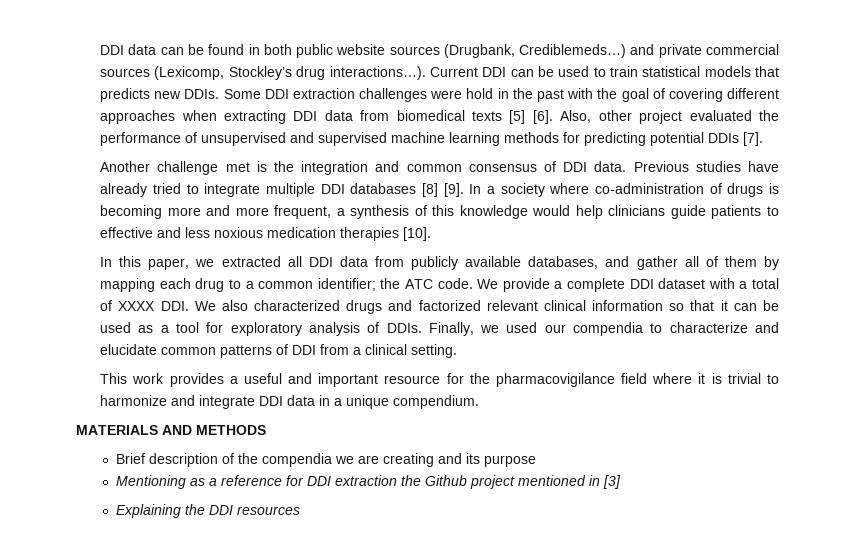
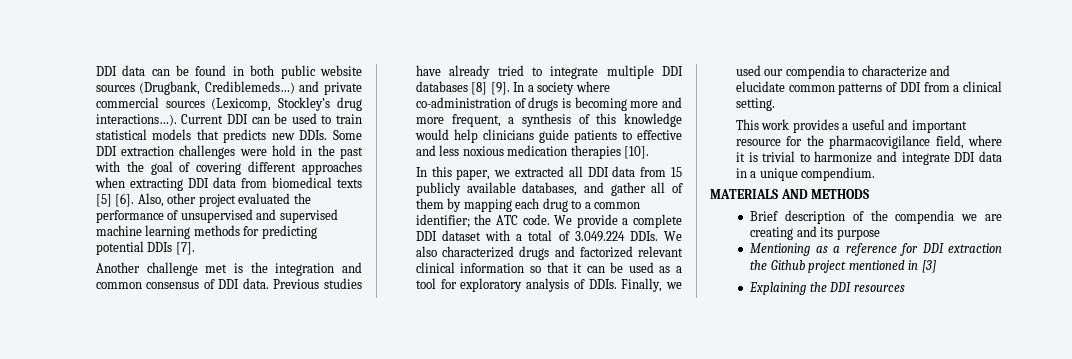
(405, 261) none -> [671,167,682,177] 15
[118,301,189,311] XXXX DDI. -> [574,231,658,242] 3.049.224 DDIs.
[621,373,648,384] field -> [935,135,964,149] field,

